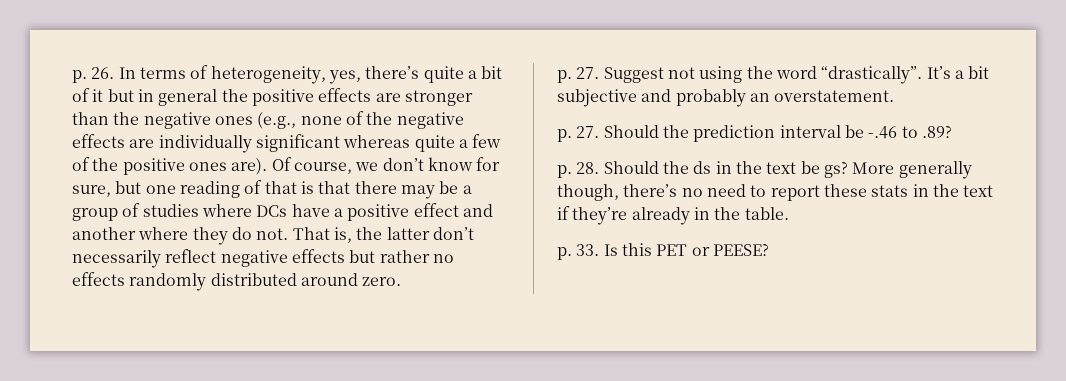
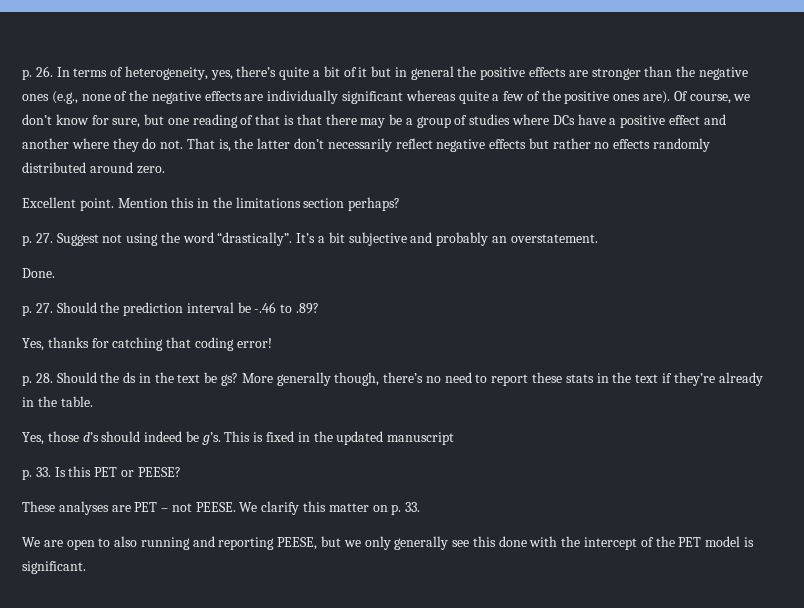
(402, 281) none -> [22,197,401,211] // Excellent point. Mention this in the limitations section perhaps?
(895, 96) none -> [22,268,55,278] // Done.
(952, 131) none -> [22,337,272,351] // Yes, thanks for catching that coding error!
(789, 213) none -> [22,431,455,445] // Yes, those d’s should indeed be g’s. This is fixed in the updated manuscript
(769, 249) none -> [22,501,421,515] [22,536,754,550] [22,561,86,574] // These analyses are PET – not PEESE. We clarify this matter on p. 33. // We are open to also running and reporting PEESE, but we only generally see this done with the intercept of the PET model is significant.

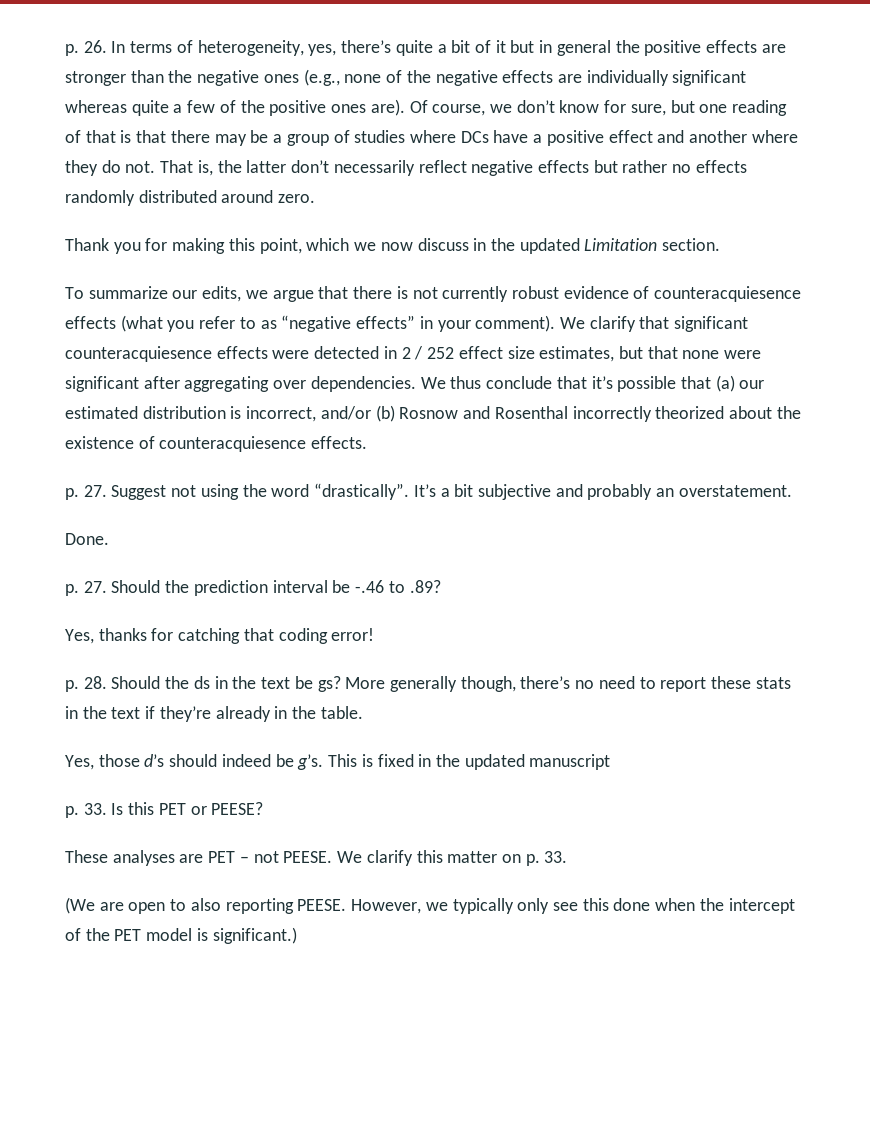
[22,197,401,211] Excellent point. Mention this in the limitations section perhaps? -> [65,238,721,254] [65,286,802,302] [65,315,749,332] [65,346,762,362] [65,375,765,392] [65,405,801,422] [65,436,368,452] Thank you for making this point, which we now discuss in the updated Limitation section. // To summarize our edits, we argue that there is not currently robust evidence of counteracquiesence effects (what you refer to as “negative effects” in your comment). We clarify that significant counteracquiesence effects were detected in 2 / 252 effect size estimates, but that none were significant after aggregating over dependencies. We thus conclude that it’s possible that (a) our estimated distribution is incorrect, and/or (b) Rosnow and Rosenthal incorrectly theorized about the existence of counteracquiesence effects.
[22,537,40,547] We -> [65,897,95,914] (We
[140,536,449,550] running and reporting PEESE, but we only generally -> [225,898,550,914] reporting PEESE. However, we typically only
[529,536,558,547] with -> [655,898,696,911] when
[22,561,86,574] significant. -> [212,927,297,944] significant.)

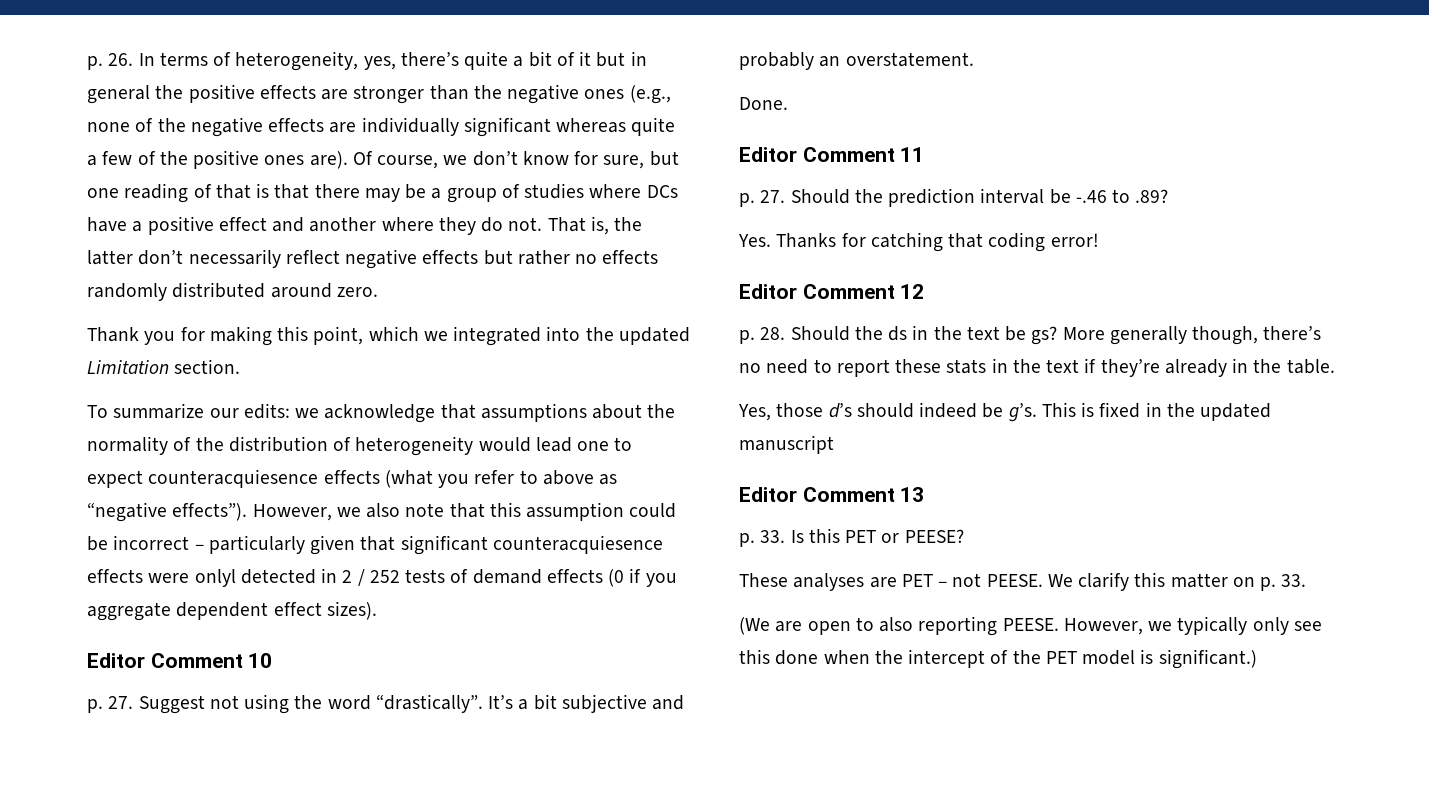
[380,238,487,251] now discuss in -> [453,326,581,346] integrated into
[202,286,650,302] edits, we argue that there is not currently robust evidence of -> [243,403,676,423] [87,436,633,456] [87,470,143,488] edits: we acknowledge that assumptions about the normality of the distribution of heterogeneity would lead one to expect
(256, 323) none -> [542,470,594,485] above
[356,315,636,332] effects” in your comment). We clarify -> [172,502,677,521] [87,535,356,555] effects”). However, we also note that this assumption could be incorrect – particularly given
(310, 354) none -> [194,569,236,587] onlyl
[458,346,762,362] [65,375,765,392] [65,405,801,422] [65,436,368,452] effect size estimates, but that none were significant after aggregating over dependencies. We thus conclude that it’s possible that (a) our estimated distribution is incorrect, and/or (b) Rosnow and Rosenthal incorrectly theorized about the existence of counteracquiesence effects. -> [405,568,677,587] [87,601,377,621] [87,653,273,668] tests of demand effects (0 if you aggregate dependent effect sizes). // Editor Comment 10
(109, 539) none -> [739,147,925,162] // Editor Comment 11
[65,628,147,644] Yes, thanks -> [738,233,837,248] Yes. Thanks
(375, 634) none -> [739,284,925,299] // Editor Comment 12
(611, 762) none -> [739,487,925,502] // Editor Comment 13

